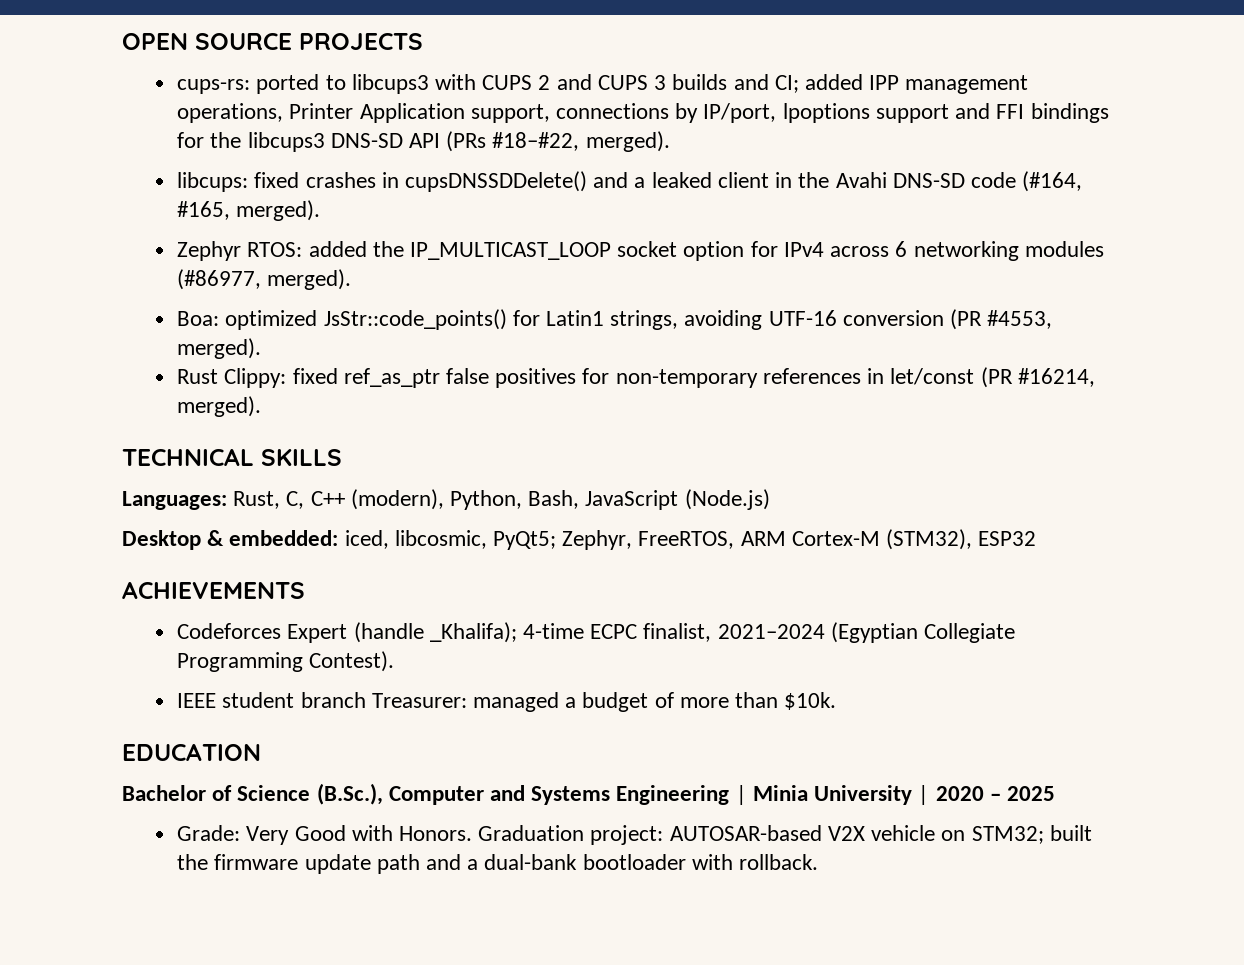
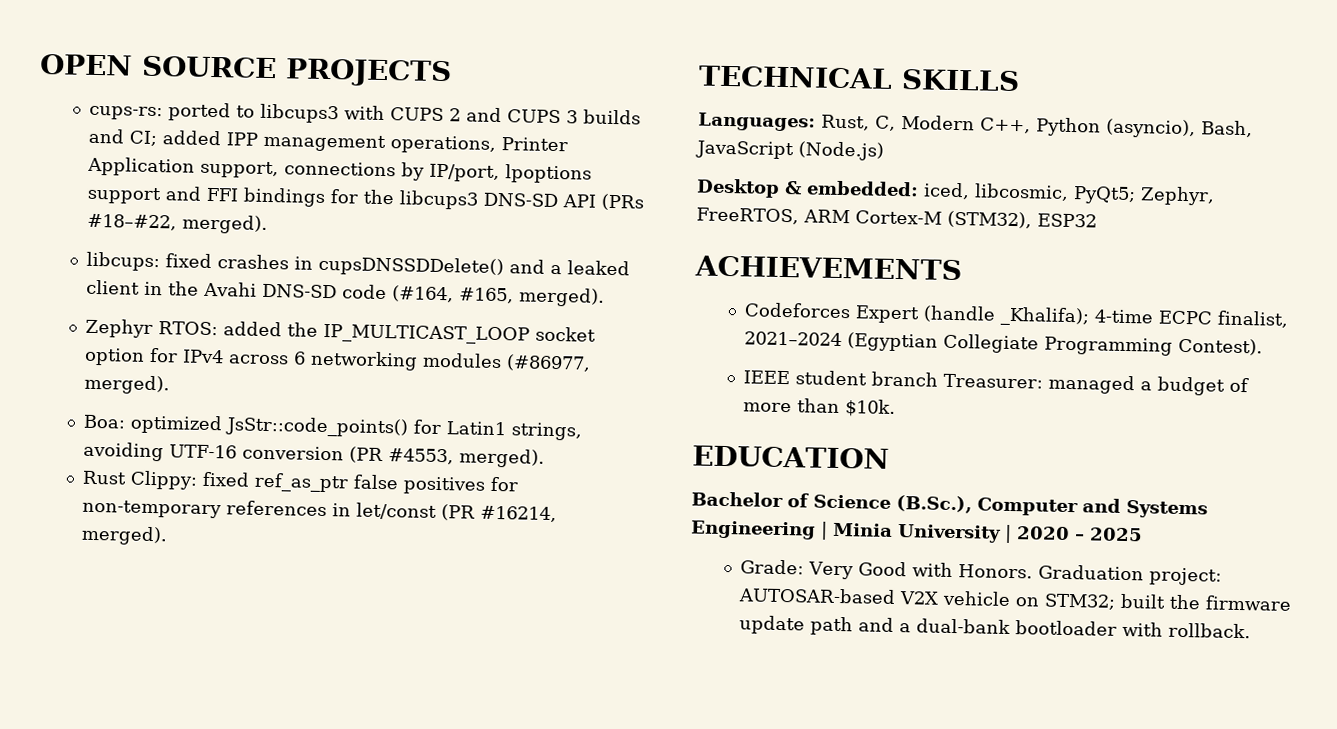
[310,489,523,510] C++ (modern), Python, -> [901,115,1196,139] Modern C++, Python (asyncio),

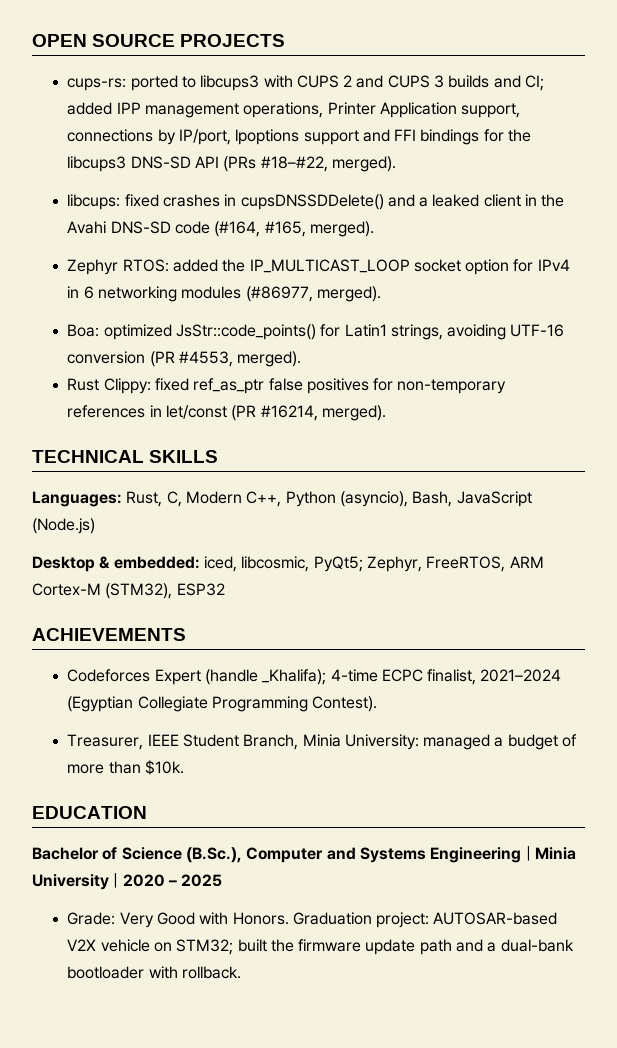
[228,354,290,365] across -> [67,286,80,298] in
[743,370,1044,389] IEEE student branch Treasurer: -> [67,734,419,750] Treasurer, IEEE Student Branch, Minia University:

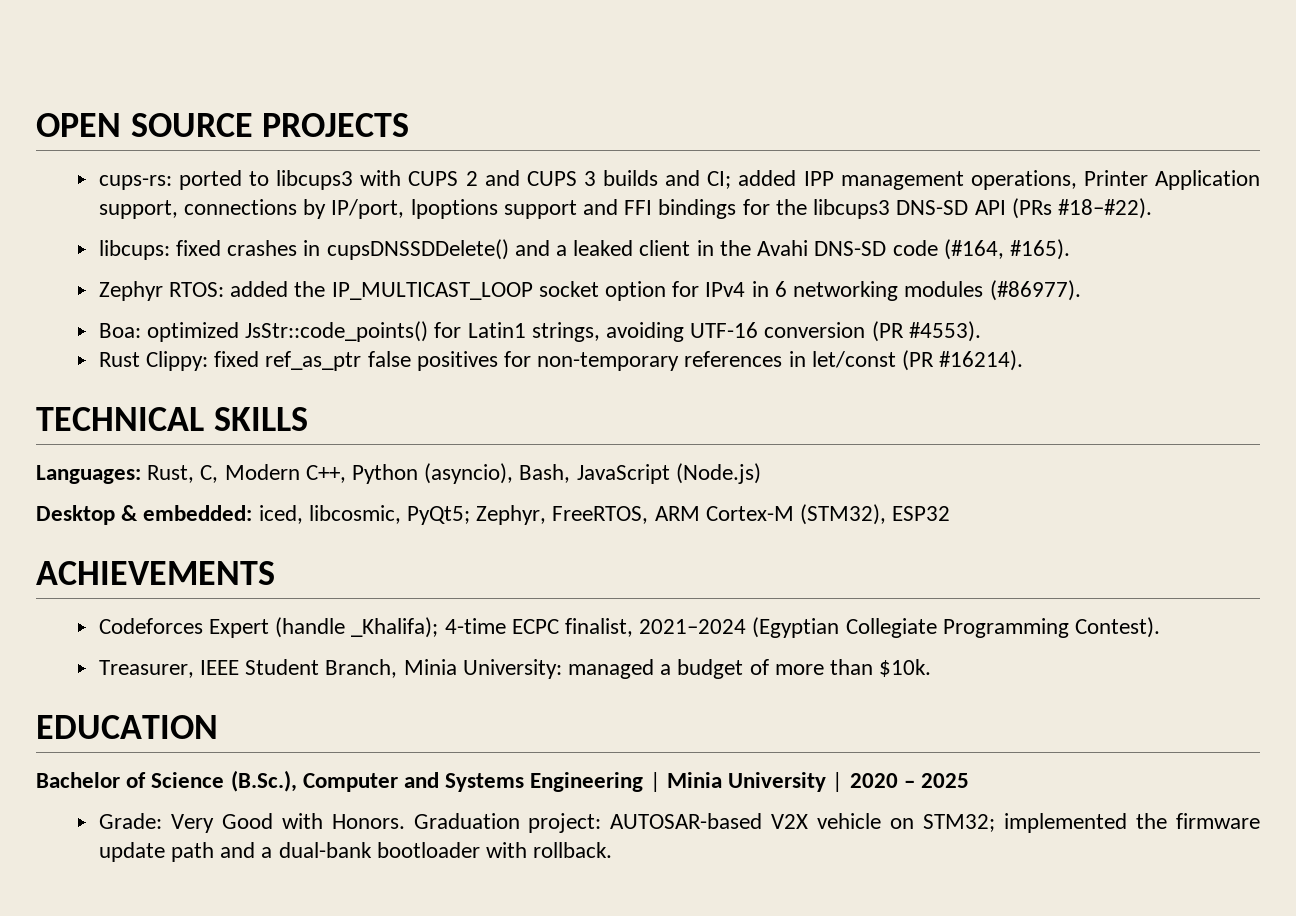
[260,156,396,172] #18–#22, merged). -> [1057,198,1152,219] #18–#22).
[264,221,374,237] #165, merged). -> [1009,239,1070,260] #165).
[245,286,381,302] (#86977, merged). -> [989,280,1081,301] (#86977).
[178,351,302,367] #4553, merged). -> [908,321,981,342] #4553).
[260,405,386,421] #16214, merged). -> [939,350,1024,371] #16214).
[237,939,267,952] built -> [1004,813,1128,833] implemented

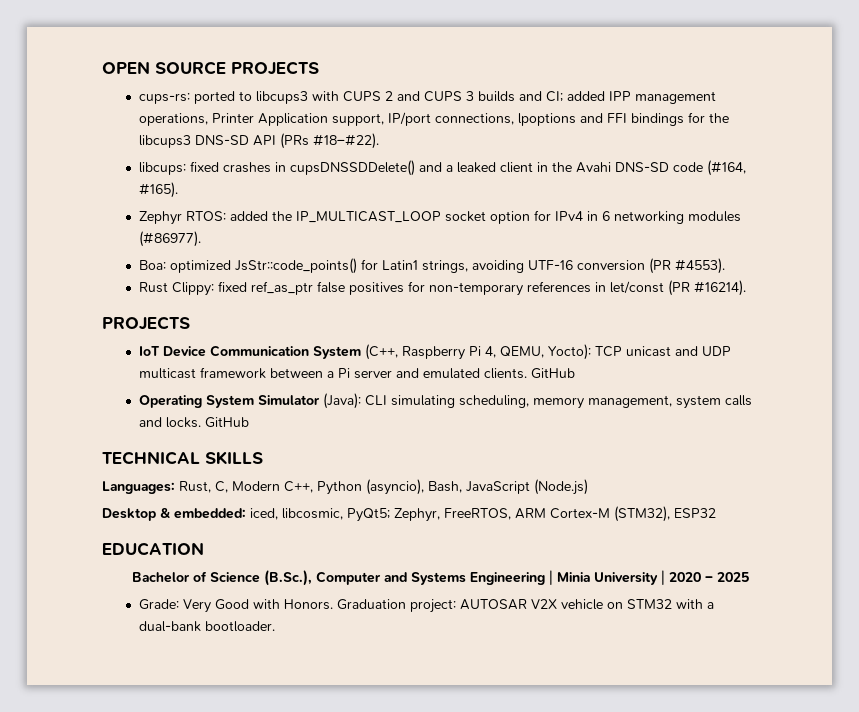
[183,199,577,219] connections by IP/port, lpoptions support -> [387,112,576,126] IP/port connections, lpoptions
(1024, 360) none -> [102,316,190,330] [138,344,731,360] [138,367,575,379] [138,393,752,409] [138,417,249,428] // PROJECTS // IoT Device Communication System (C++, Raspberry Pi 4, QEMU, Yocto): TCP unicast and UDP multicast framework between a Pi server and emulated clients. GitHub // Operating System Simulator (Java): CLI simulating scheduling, memory management, system calls and locks. GitHub
[36,561,275,585] [98,617,1161,638] [98,659,932,679] // ACHIEVEMENTS // Codeforces Expert (handle _Khalifa); 4-time ECPC finalist, 2021–2024 (Egyptian Collegiate Programming Contest). // Treasurer, IEEE Student Branch, Minia University: managed a budget of more than $10k. -> (716, 513) none
[610,813,763,829] AUTOSAR-based -> [459,599,527,610] AUTOSAR
[923,813,1260,833] [98,842,613,862] STM32; implemented the firmware update path and a dual-bank bootloader with rollback. -> [626,599,714,609] [138,621,275,632] STM32 with a dual-bank bootloader.

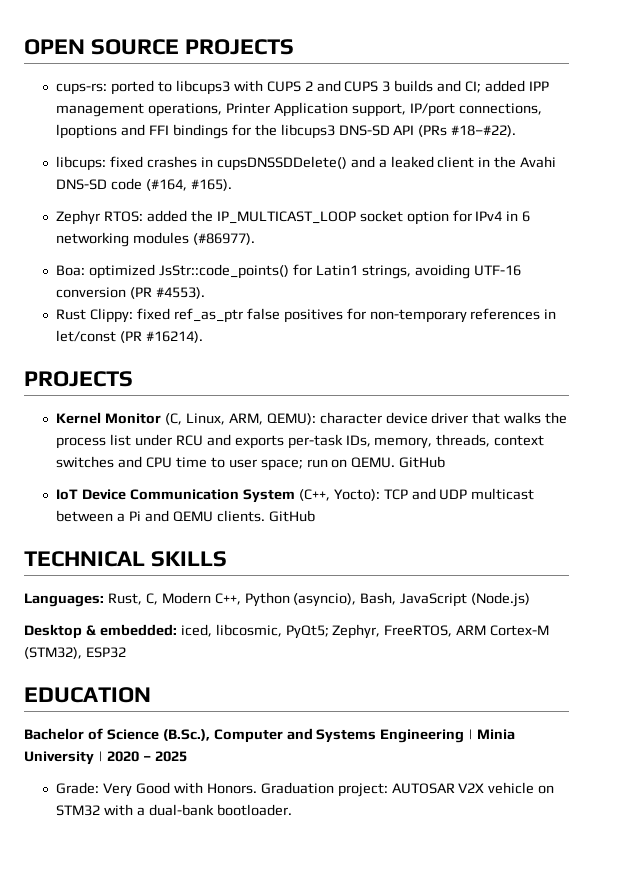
(190, 323) none -> [56,412,568,425] [56,434,545,449] [56,456,446,471] // Kernel Monitor (C, Linux, ARM, QEMU): character device driver that walks the process list under RCU and exports per-task IDs, memory, threads, context switches and CPU time to user space; run on QEMU. GitHub
[401,346,544,360] Raspberry Pi 4, QEMU, -> (330, 495) none
[625,346,671,357] unicast -> (408, 494) none
[199,367,266,379] framework -> (535, 494) none
[353,368,480,379] server and emulated -> [144,510,213,522] and QEMU
[138,393,752,409] [138,417,249,428] // Operating System Simulator (Java): CLI simulating scheduling, memory management, system calls and locks. GitHub -> (315, 516) none

